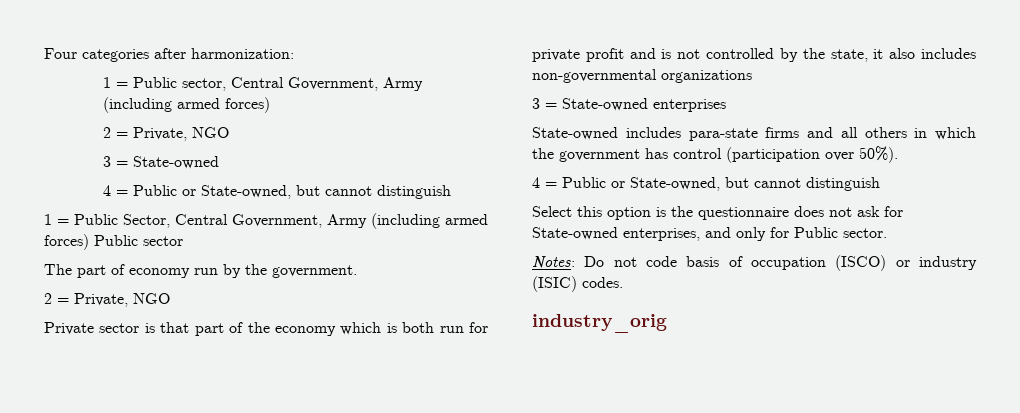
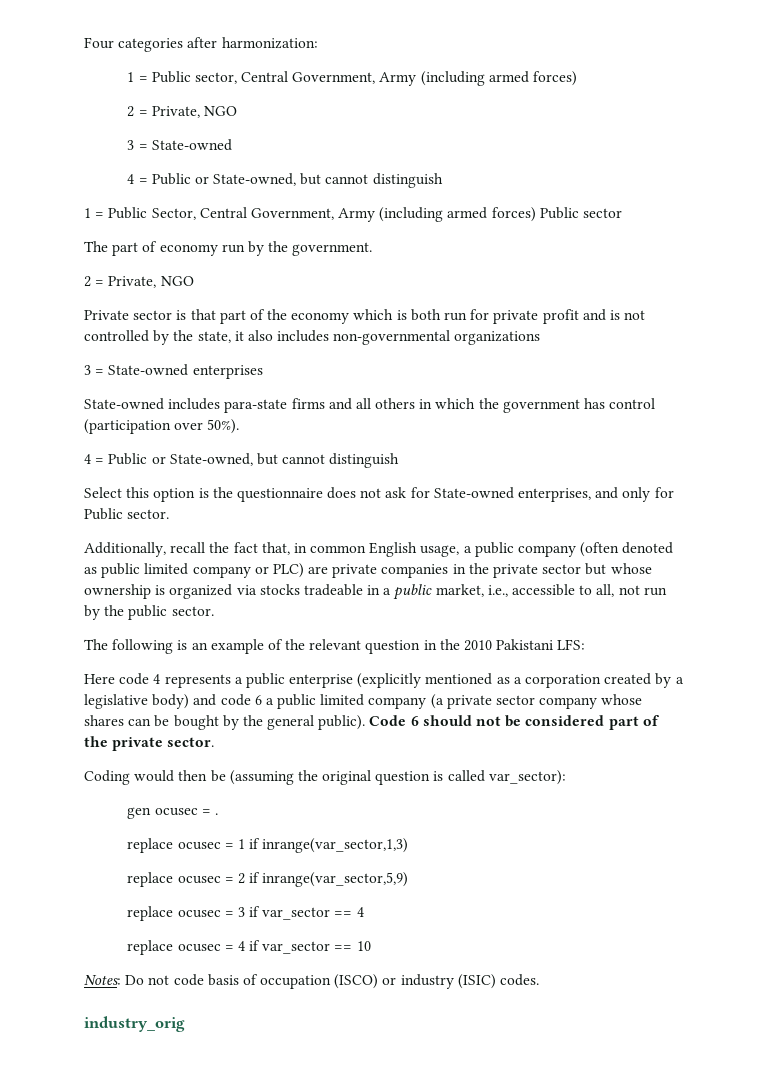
(887, 233) none -> [84,542,674,557] [84,563,652,578] [84,584,667,600] [84,605,214,620] [84,639,586,654] [84,673,684,688] [84,694,643,709] [84,715,659,730] [84,736,215,751] [84,770,566,785] [127,807,218,819] [127,838,409,853] [127,872,409,887] [127,906,364,921] [127,940,371,955] // Additionally, recall the fact that, in common English usage, a public company (often denoted as public limited company or PLC) are private companies in the private sector but whose ownership is organized via stocks tradeable in a public market, i.e., accessible to all, not run by the public sector. // The following is an example of the relevant question in the 2010 Pakistani LFS: // Here code 4 represents a public enterprise (explicitly mentioned as a corporation created by a legislative body) and code 6 a public limited company (a private sector company whose shares can be bought by the general public). Code 6 should not be considered part of the private sector. // Coding would then be (assuming the original question is called var_sector): // gen ocusec = . // replace ocusec = 1 if inrange(var_sector,1,3) // replace ocusec = 2 if inrange(var_sector,5,9) // replace ocusec = 3 if var_sector == 4 // replace ocusec = 4 if var_sector == 10

